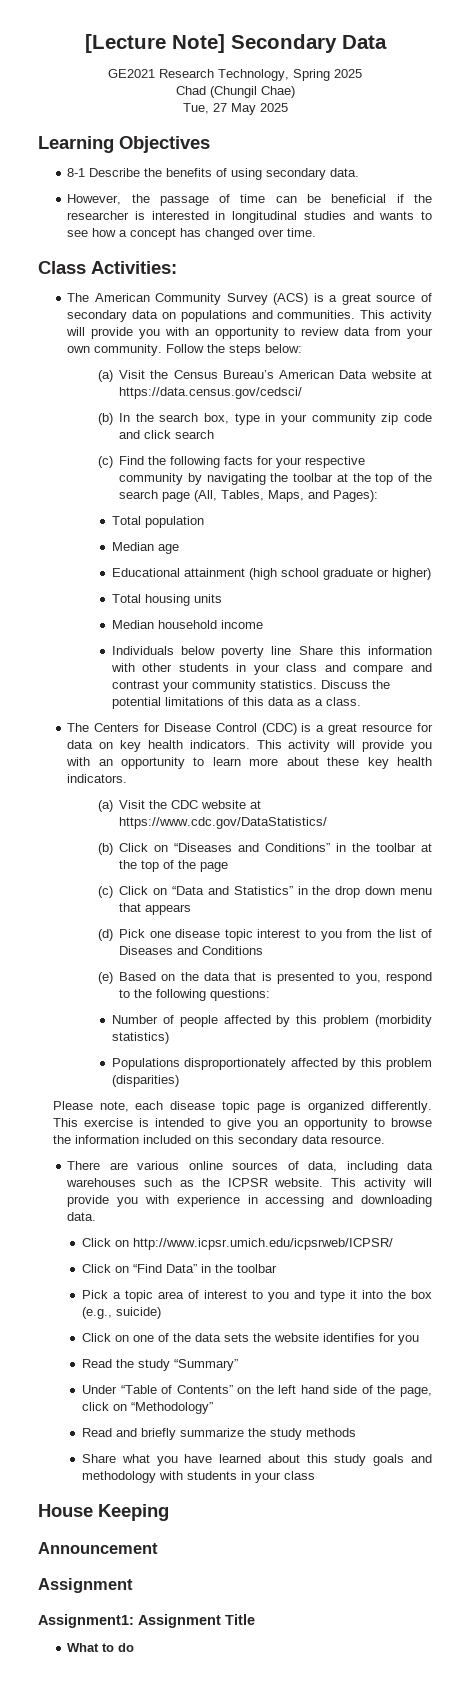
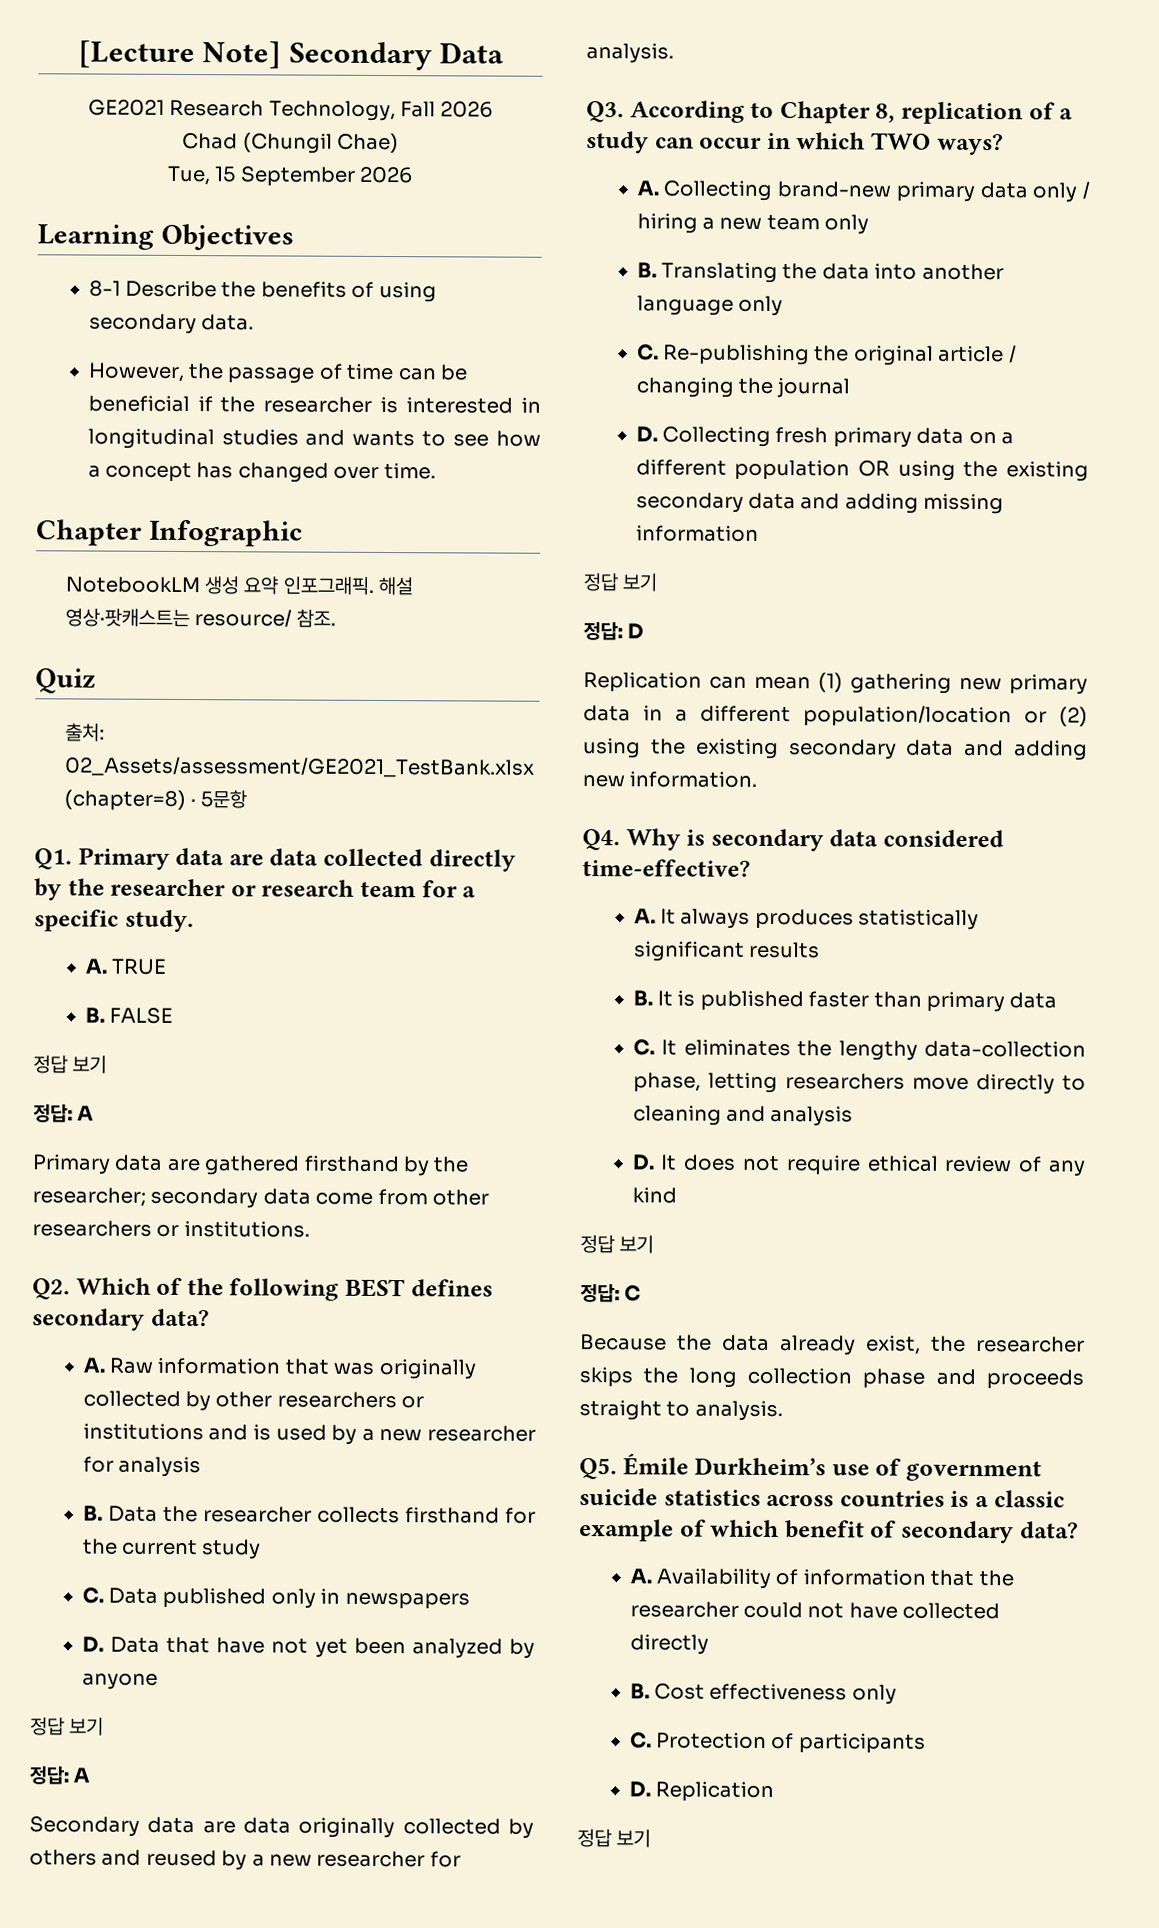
[293,69,362,81] Spring 2025 -> [399,101,494,118] Fall 2026
[212,103,288,115] 27 May 2025 -> [214,166,414,187] 15 September 2026
[38,261,177,274] [67,293,432,305] [67,310,432,322] [66,327,433,339] [67,344,303,356] [97,370,432,382] [119,387,303,399] [97,413,432,425] [119,430,215,439] [97,456,366,468] [119,473,433,485] [119,490,379,502] [111,516,204,528] [111,542,179,554] [111,568,431,580] [111,594,222,606] [111,620,263,629] [111,646,432,658] [110,663,433,675] [111,680,390,692] [111,697,361,709] [67,723,433,735] [67,740,432,752] [66,757,432,769] [67,774,128,783] [97,800,262,812] [119,817,328,829] [97,843,432,855] [119,860,229,872] [97,886,432,898] [119,903,192,915] [97,929,433,941] [119,946,264,955] [97,972,433,984] [119,989,271,1001] [111,1015,432,1027] [111,1032,169,1044] [111,1058,432,1070] [111,1075,179,1087] [52,1101,432,1113] [52,1118,432,1130] [52,1135,385,1147] [67,1161,434,1173] [66,1178,433,1190] [67,1195,432,1207] [67,1212,97,1221] [82,1238,394,1250] [82,1264,278,1273] [82,1290,433,1302] [82,1307,162,1319] [82,1333,420,1345] [82,1359,239,1371] [82,1385,432,1397] [82,1402,214,1414] [82,1428,357,1440] [82,1454,432,1466] [82,1471,316,1483] [38,1504,169,1521] [38,1542,158,1554] [38,1578,133,1593] [38,1614,255,1628] [67,1643,135,1652] Class Activities: // The American Community Survey (ACS) is a great source of secondary data on populations and communities. This activity will provide you with an opportunity to review data from your own community. Follow the steps below: // (a) Visit the Census Bureau’s American Data website at https://data.census.gov/cedsci/ // (b) In the search box, type in your community zip code and click search // (c) Find the following facts for your respective community by navigating the toolbar at the top of the search page (All, Tables, Maps, and Pages): // Total population // Median age // Educational attainment (high school graduate or higher) // Total housing units // Median household income // Individuals below poverty line Share this information with other students in your class and compare and contrast your community statistics. Discuss the potential limitations of this data as a class. // The Centers for Disease Control (CDC) is a great resource for data on key health indicators. This activity will provide you with an opportunity to learn more about these key health indicators. // (a) Visit the CDC website at https://www.cdc.gov/DataStatistics/ // (b) Click on “Diseases and Conditions” in the toolbar at the top of the page // (c) Click on “Data and Statistics” in the drop down menu that appears // (d) Pick one disease topic interest to you from the list of Diseases and Conditions // (e) Based on the data that is presented to you, respond to the following questions: // Number of people affected by this problem (morbidity statistics) // Populations disproportionately affected by this problem (disparities) // Please note, each disease topic page is organized differently. This exercise is intended to give you an opportunity to browse the information included on this secondary data resource. // There are various online sources of data, including data warehouses such as the ICPSR website. This activity will provide you with experience in accessing and downloading data. // Click on http://www.icpsr.umich.edu/icpsrweb/ICPSR/ // Click on “Find Data” in the toolbar // Pick a topic area of interest to you and type it into the box (e.g., suicide) // Click on one of the data sets the website identifies for you // Read the study “Summary” // Under “Table of Contents” on the left hand side of the page, click on “Methodology” // Read and briefly summarize the study methods // Share what you have learned about this study goals and methodology with students in your class // House Keeping // Announcement // Assignment // Assignment1: Assignment Title // What to do -> [36,519,303,547] [64,576,414,596] [64,608,337,628] [35,668,96,694] [64,723,105,742] [63,756,535,778] [63,789,248,812] [34,847,516,872] [34,878,477,901] [34,909,194,933] [84,958,168,975] [84,1007,174,1024] [33,1055,108,1074] [33,1104,95,1123] [32,1154,470,1177] [32,1187,489,1209] [32,1220,310,1238] [32,1277,493,1301] [32,1308,210,1331] [82,1357,476,1380] [82,1390,425,1412] [82,1423,536,1445] [82,1456,202,1478] [82,1505,536,1524] [82,1538,262,1560] [81,1586,470,1610] [81,1636,536,1659] [81,1672,158,1690] [30,1717,105,1736] [29,1766,91,1785] [29,1816,534,1839] [29,1849,461,1871] [586,43,674,64] [586,100,1074,125] [586,131,1004,156] [636,180,1090,203] [636,213,870,235] [636,262,1004,283] [636,295,784,317] [636,343,1017,366] [635,377,851,399] [635,426,1015,448] [635,459,1089,482] [635,492,1005,515] [635,525,759,542] [583,573,658,592] [583,622,645,641] [583,672,1088,695] [583,705,1088,728] [583,738,1088,761] [582,771,758,788] [582,828,1005,852] [582,859,751,877] [633,908,980,931] [633,941,821,962] [632,990,1058,1013] [632,1038,1086,1061] [632,1072,1086,1095] [632,1105,854,1127] [631,1154,1086,1177] [631,1187,677,1204] [580,1235,655,1254] [580,1284,642,1303] [580,1334,1085,1356] [579,1367,1084,1390] [579,1400,783,1422] [579,1453,1043,1482] [579,1488,1065,1508] [579,1519,1079,1544] [629,1568,1014,1589] [629,1601,1001,1620] [629,1634,709,1655] [629,1683,897,1705] [629,1731,926,1754] [628,1781,775,1802] [577,1829,652,1848] Chapter Infographic // NotebookLM 생성 요약 인포그래픽. 해설 영상·팟캐스트는 resource/ 참조. // Quiz // 출처: 02_Assets/assessment/GE2021_TestBank.xlsx (chapter=8) · 5문항 // Q1. Primary data are data collected directly by the researcher or research team for a specific study. // A. TRUE // B. FALSE // 정답 보기 // 정답: A // Primary data are gathered firsthand by the researcher; secondary data come from other researchers or institutions. // Q2. Which of the following BEST defines secondary data? // A. Raw information that was originally collected by other researchers or institutions and is used by a new researcher for analysis // B. Data the researcher collects firsthand for the current study // C. Data published only in newspapers // D. Data that have not yet been analyzed by anyone // 정답 보기 // 정답: A // Secondary data are data originally collected by others and reused by a new researcher for analysis. // Q3. According to Chapter 8, replication of a study can occur in which TWO ways? // A. Collecting brand-new primary data only / hiring a new team only // B. Translating the data into another language only // C. Re-publishing the original article / changing the journal // D. Collecting fresh primary data on a different population OR using the existing secondary data and adding missing information // 정답 보기 // 정답: D // Replication can mean (1) gathering new primary data in a different population/location or (2) using the existing secondary data and adding new information. // Q4. Why is secondary data considered time-effective? // A. It always produces statistically significant results // B. It is published faster than primary data // C. It eliminates the lengthy data-collection phase, letting researchers move directly to cleaning and analysis // D. It does not require ethical review of any kind // 정답 보기 // 정답: C // Because the data already exist, the researcher skips the long collection phase and proceeds straight to analysis. // Q5. Émile Durkheim’s use of government suicide statistics across countries is a classic example of which benefit of secondary data? // A. Availability of information that the researcher could not have collected directly // B. Cost effectiveness only // C. Protection of participants // D. Replication // 정답 보기

